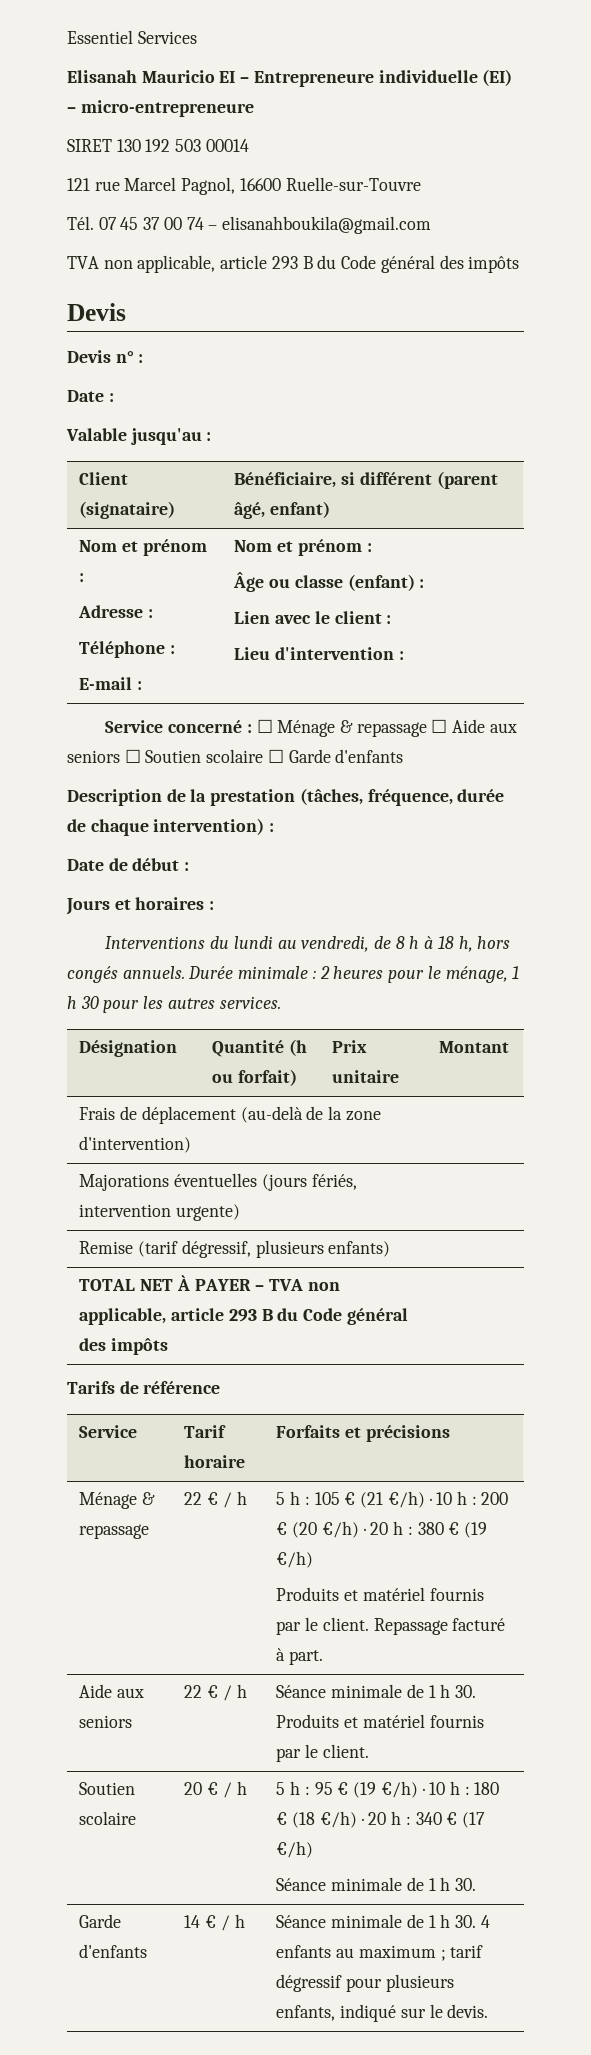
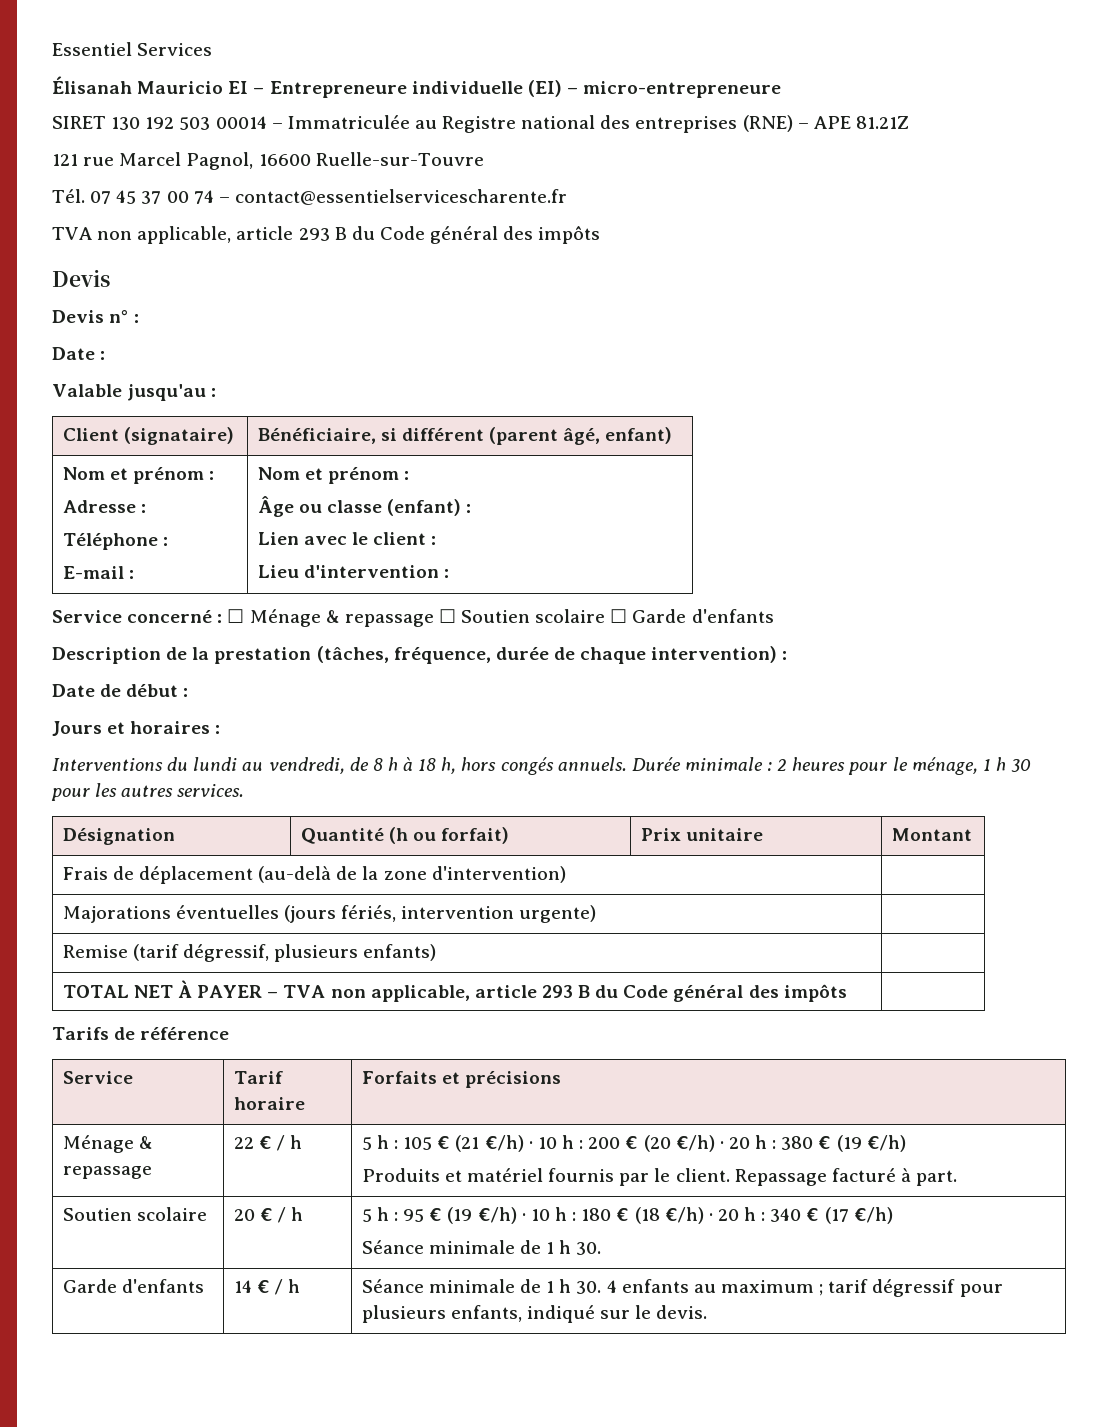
[67,70,137,83] Elisanah -> [52,76,132,94] Élisanah
(249, 145) none -> [271,115,909,133] – Immatriculée au Registre national des entreprises (RNE) – APE 81.21Z
[222,216,432,234] elisanahboukila@gmail.com -> [234,189,567,205] contact@essentielservicescharente.fr
[452,719,517,733] [67,749,141,763] Aide aux seniors ☐ -> (456, 616) none
[79,1684,145,1698] [79,1715,133,1728] [184,1684,247,1701] [276,1684,477,1698] [276,1714,484,1728] [276,1744,369,1762] // Aide aux seniors | 22 € / h | Séance minimale de 1 h 30. Produits et matériel fournis par le client. -> (958, 1178) none

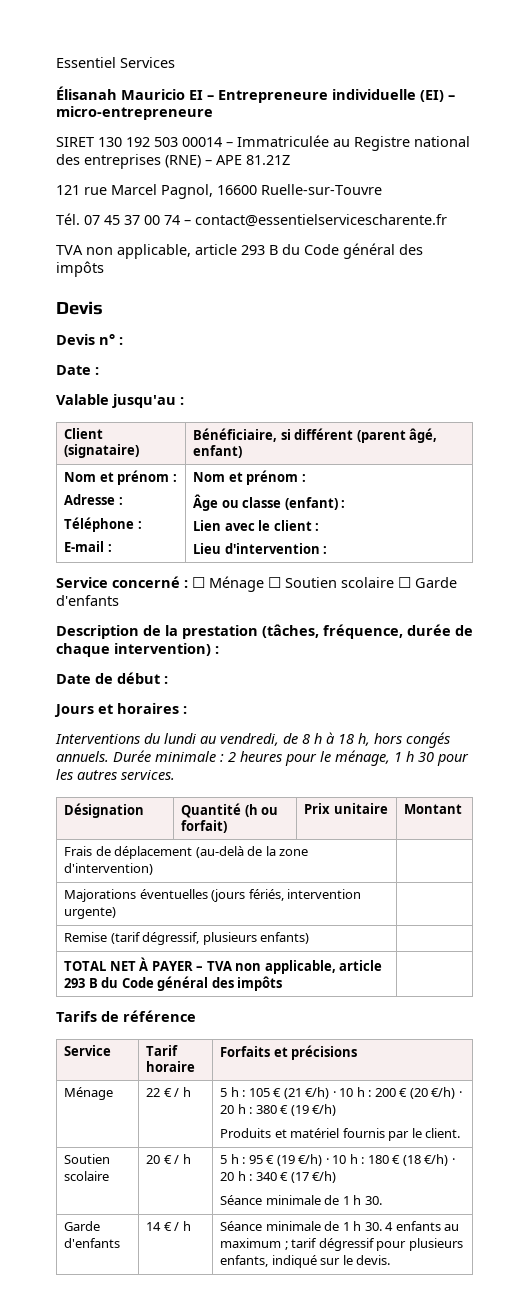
[325,610,434,627] & repassage -> (264, 584) none
[138,1136,153,1149] [62,1166,152,1179] & repassage -> (114, 1093) none
[734,1168,958,1186] Repassage facturé à part. -> (461, 1133) none

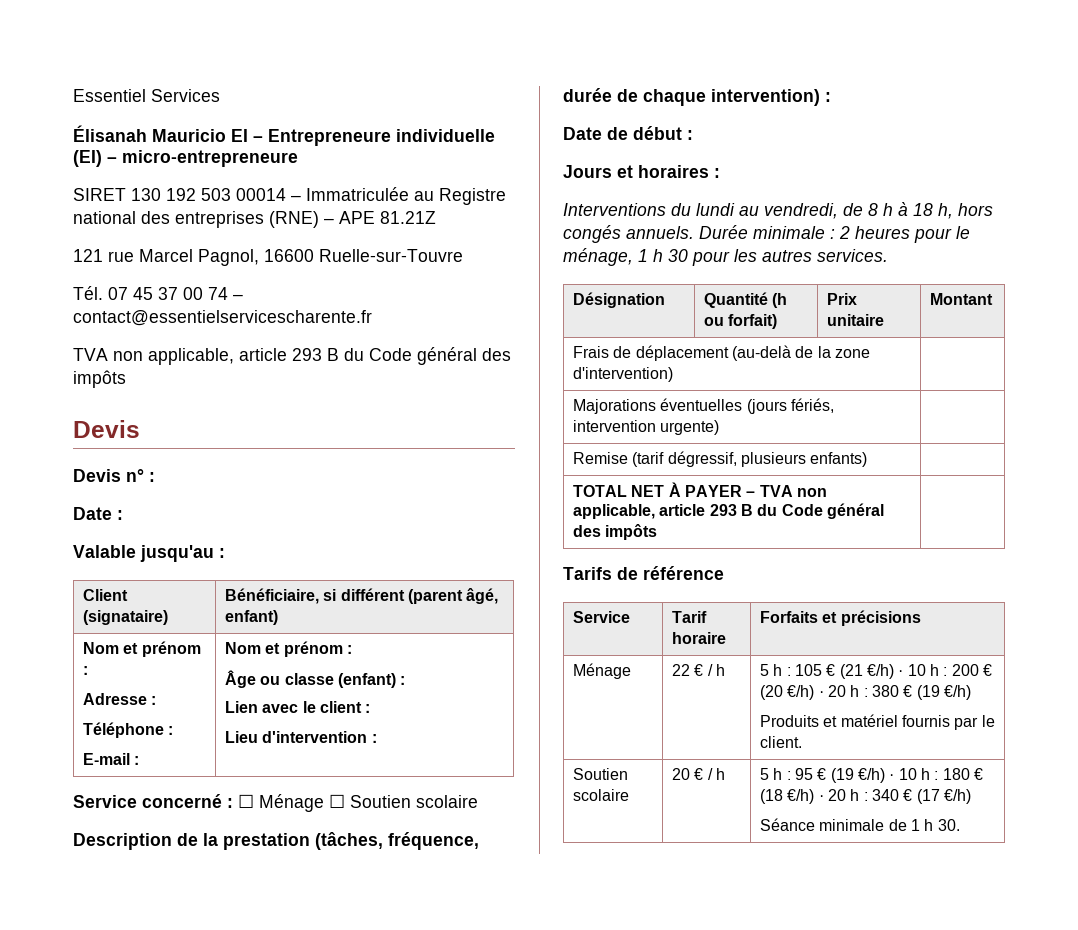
[398,577,457,588] [56,595,119,606] ☐ Garde d'enfants -> (478, 801) none
[64,1221,101,1231] [64,1238,121,1248] [146,1221,191,1231] [220,1221,460,1231] [220,1238,463,1251] [220,1255,391,1268] // Garde d'enfants | 14 € / h | Séance minimale de 1 h 30. 4 enfants au maximum ; tarif dégressif pour plusieurs enfants, indiqué sur le devis. -> (960, 825) none

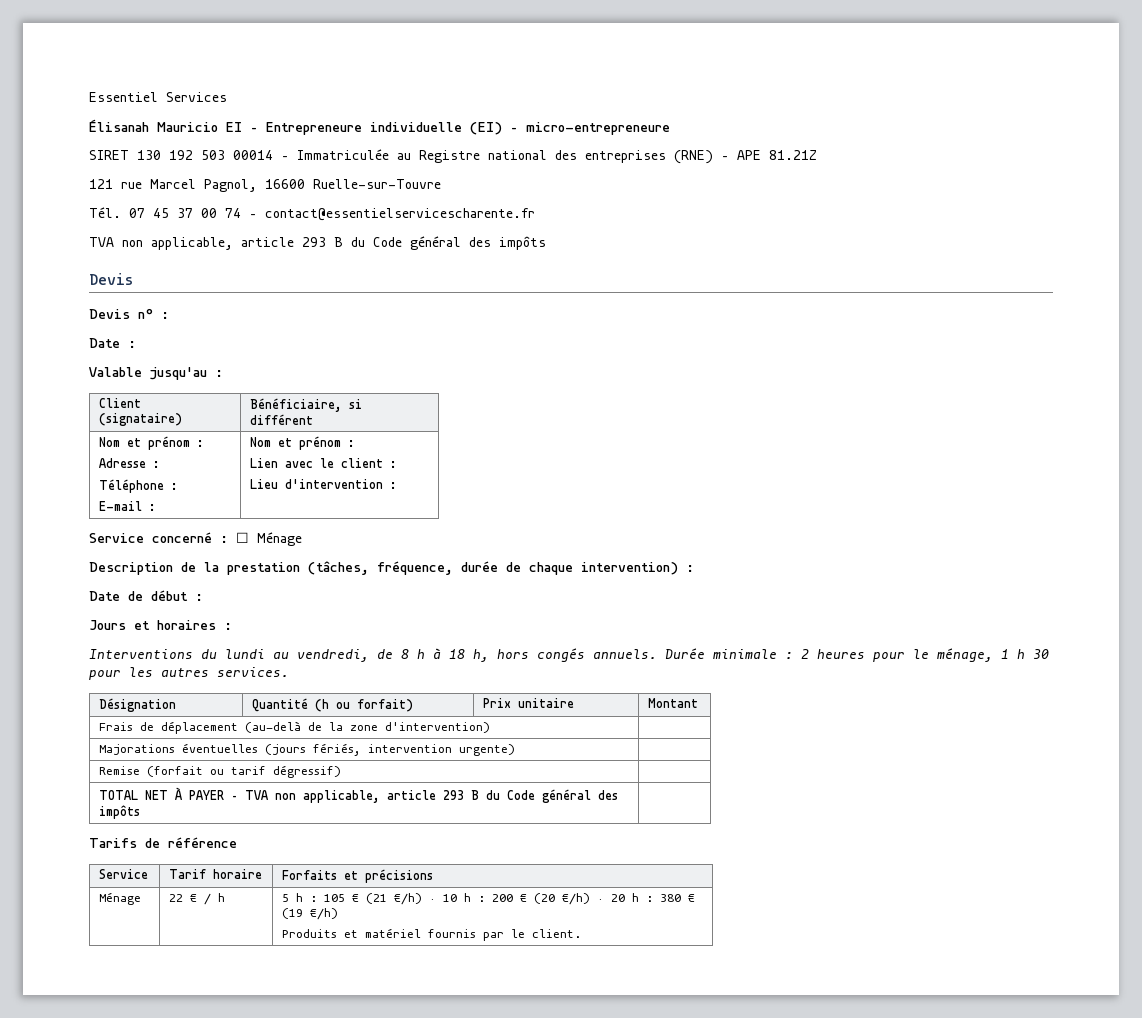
[408,588,499,604] [225,610,279,625] (parent âgé, enfant) -> (314, 419) none
[225,670,406,688] // Âge ou classe (enfant) : -> (356, 443) none
[329,794,478,808] ☐ Soutien scolaire -> (302, 539) none
[632,451,868,467] (tarif dégressif, plusieurs enfants) -> [147,765,342,778] (forfait ou tarif dégressif)
[573,768,629,780] [573,789,630,801] [672,768,726,780] [760,768,983,783] [760,789,971,804] [760,818,960,831] // Soutien scolaire | 20 € / h | 5 h : 95 € (19 €/h) · 10 h : 180 € (18 €/h) · 20 h : 340 € (17 €/h) // Séance minimale de 1 h 30. -> (582, 933) none

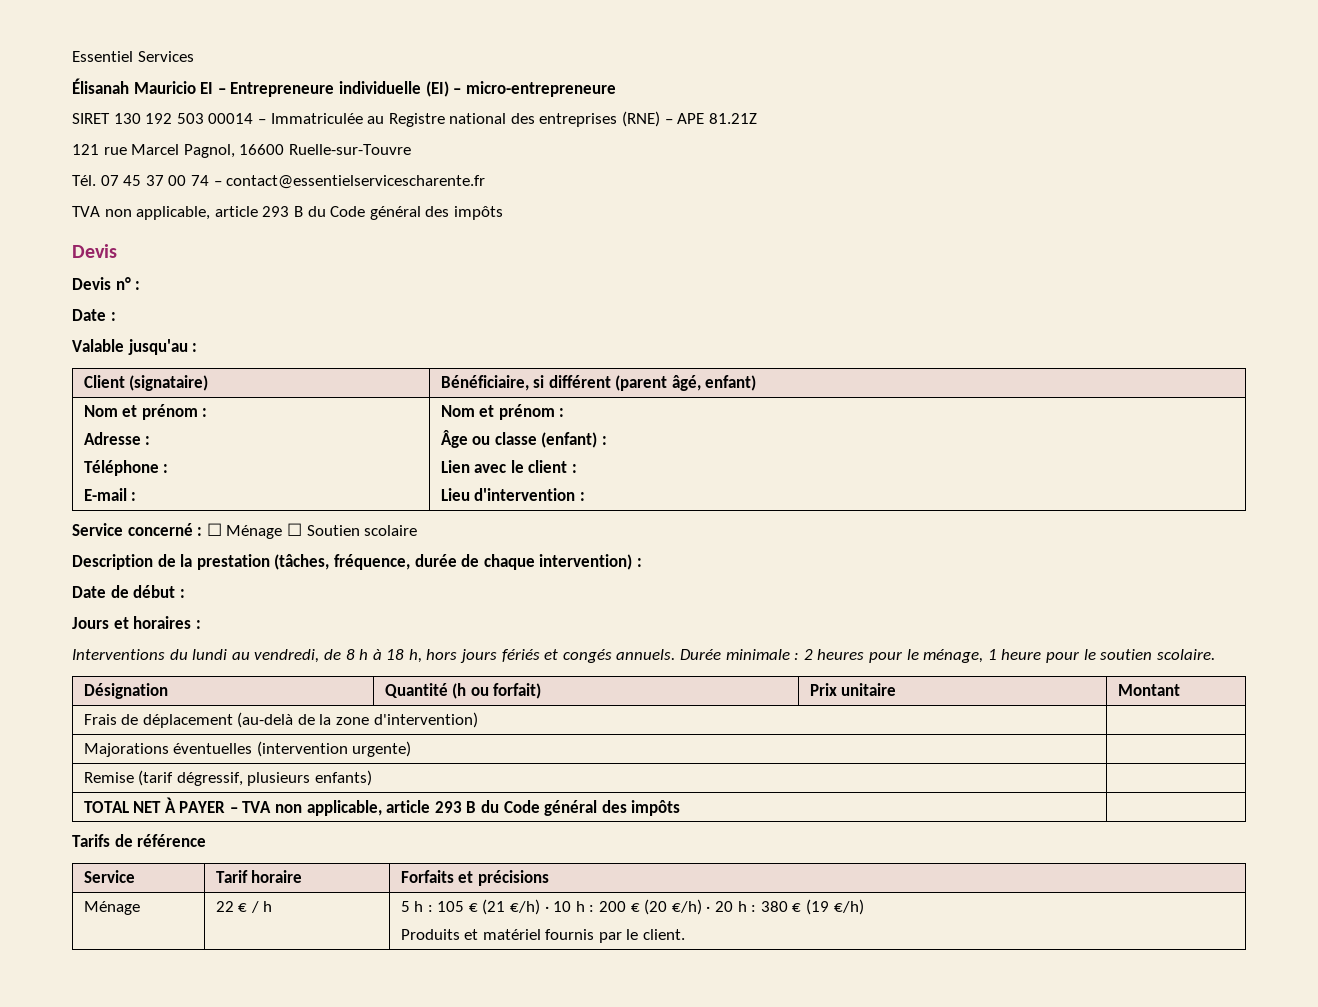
(314, 419) none -> [615,375,757,391] (parent âgé, enfant)
(356, 443) none -> [440,430,607,448] // Âge ou classe (enfant) :
(302, 539) none -> [286,523,418,536] ☐ Soutien scolaire
(529, 654) none -> [460,649,559,663] jours fériés et
[1017,649,1049,659] [89,667,289,680] h 30 pour les autres services. -> [1001,649,1215,663] heure pour le soutien scolaire.
[265,743,453,756] (jours fériés, intervention -> [256,741,348,757] (intervention
[147,765,342,778] (forfait ou tarif dégressif) -> [138,770,372,786] (tarif dégressif, plusieurs enfants)

